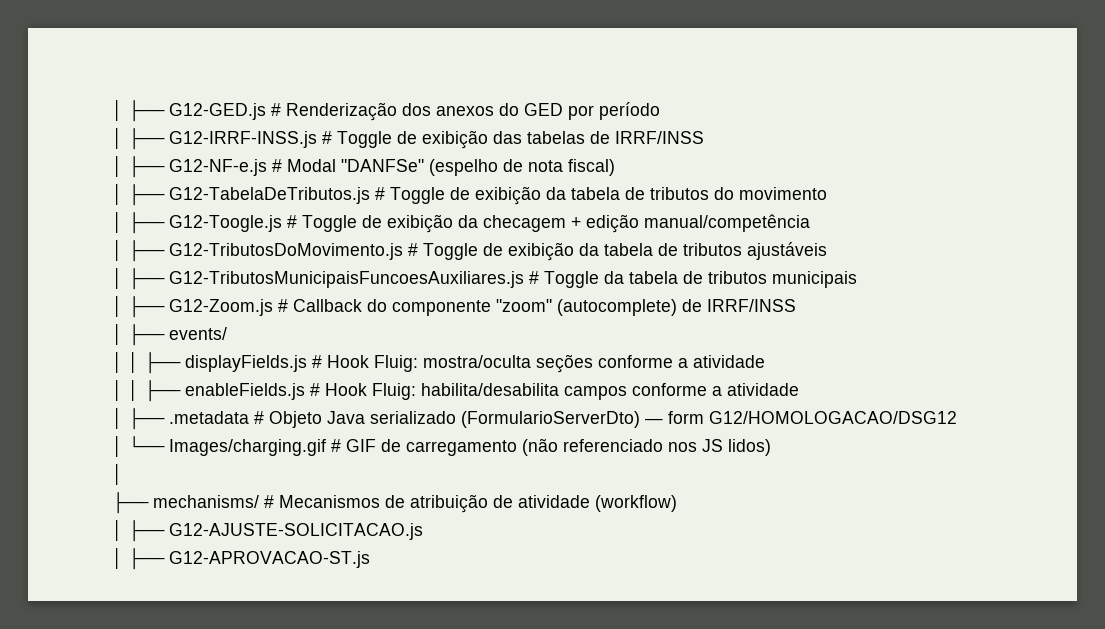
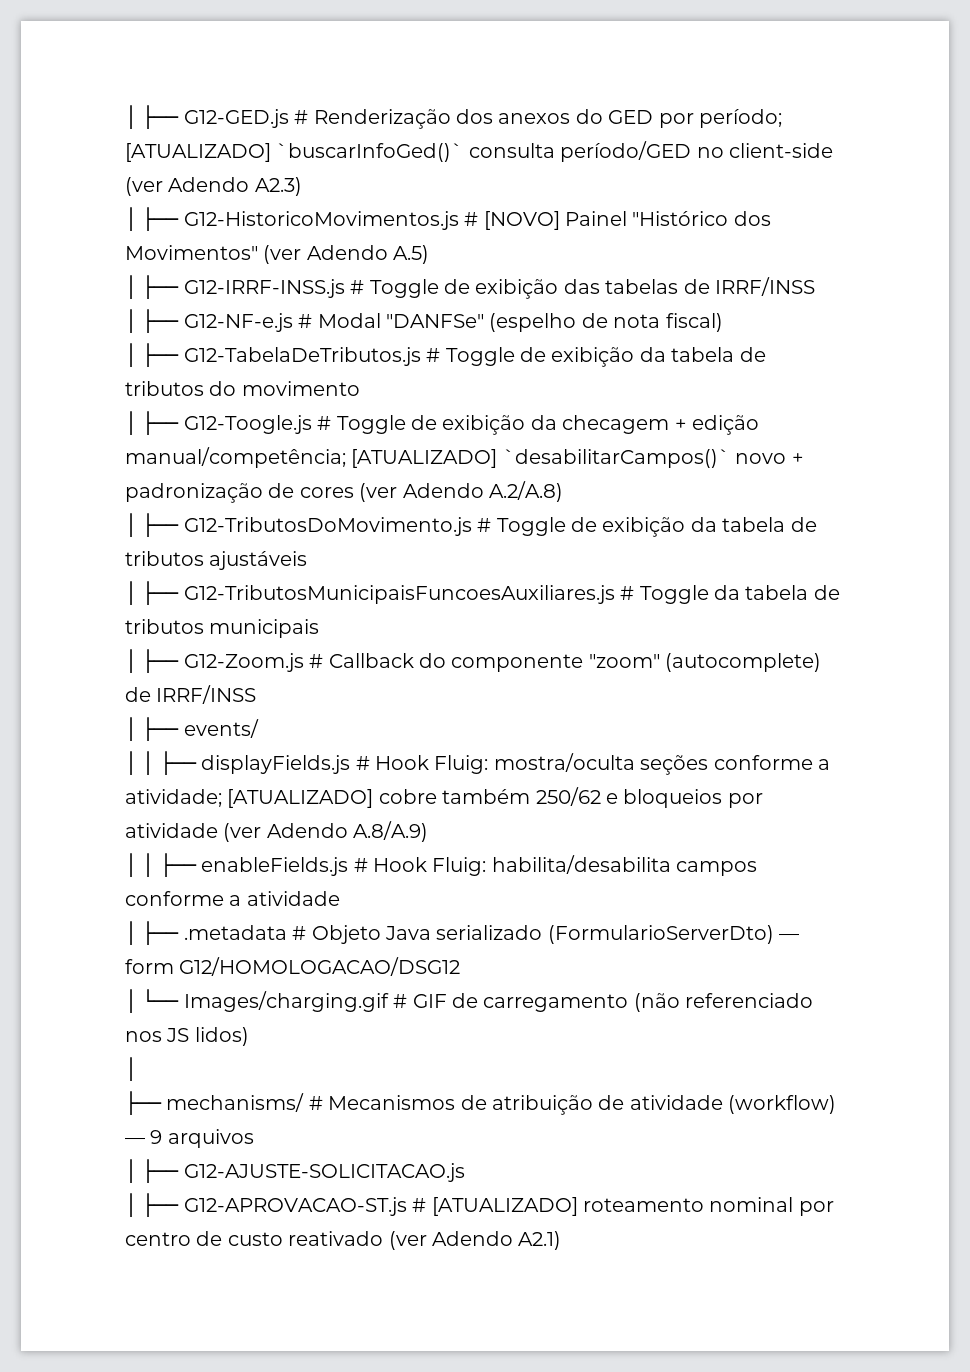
[599,102,660,120] período -> [698,109,782,128] [125,141,833,162] [125,177,302,196] [125,207,771,231] [125,245,430,264] período; [ATUALIZADO] `buscarInfoGed()` consulta período/GED no client-side (ver Adendo A2.3) // │ ├── G12-HistoricoMovimentos.js # [NOVO] Painel "Histórico dos Movimentos" (ver Adendo A.5)
[644,214,810,232] manual/competência -> [125,447,804,468] [125,481,563,503] manual/competência; [ATUALIZADO] `desabilitarCampos()` novo + padronização de cores (ver Adendo A.2/A.8)
[693,355,765,368] atividade -> [125,787,763,808] [125,821,429,842] atividade; [ATUALIZADO] cobre também 250/62 e bloqueios por atividade (ver Adendo A.8/A.9)
(677, 503) none -> [125,1129,254,1148] — 9 arquivos
(370, 559) none -> [412,1197,834,1216] [125,1231,562,1250] # [ATUALIZADO] roteamento nominal por centro de custo reativado (ver Adendo A2.1)

